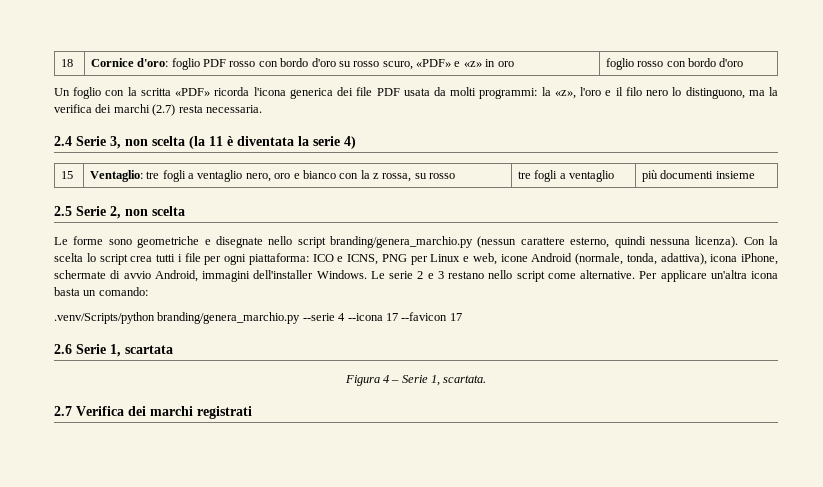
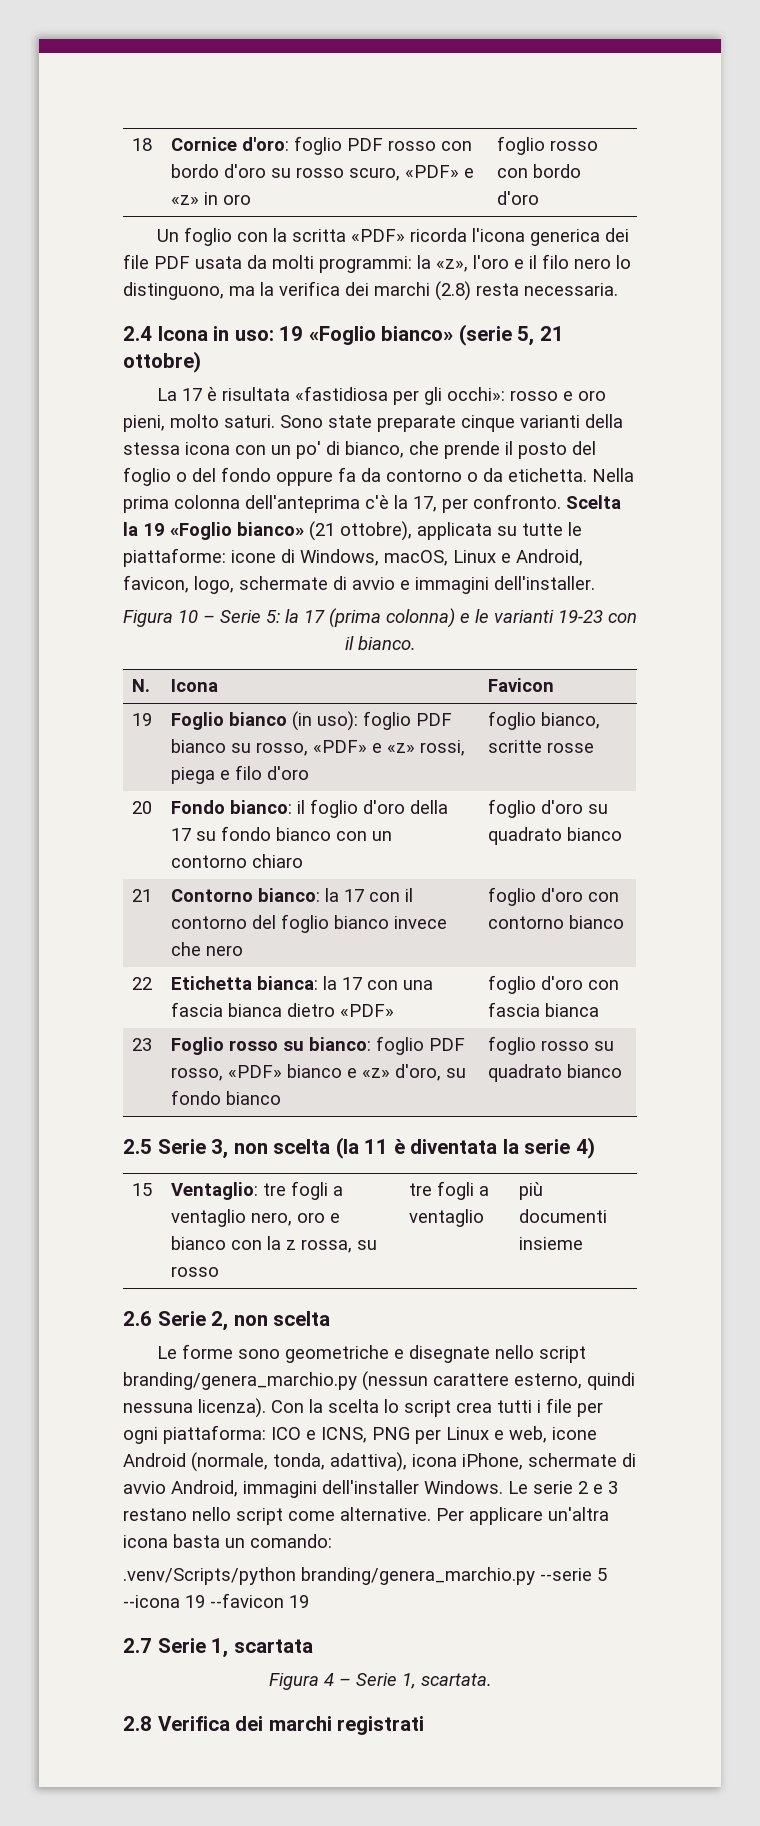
[152,104,176,116] (2.7) -> [435,281,471,301] (2.8)
(72, 141) none -> [157,324,564,346] [123,351,201,373] [156,386,606,405] [123,414,623,432] [123,441,596,459] [123,467,634,486] [123,494,621,513] [123,521,582,541] [123,548,583,567] [123,575,595,594] [123,608,637,628] [344,636,416,650] [132,679,151,692] [171,679,219,692] [488,678,555,692] [132,713,153,726] [171,711,453,731] [171,739,466,756] [171,765,310,784] [488,711,601,730] [488,740,595,753] [132,801,153,814] [171,799,449,818] [171,826,393,841] [171,854,304,868] [488,799,609,818] [488,827,623,845] [132,889,153,902] [171,888,414,902] [171,914,448,933] [171,942,244,956] [488,887,620,906] [488,915,625,929] [132,977,153,990] [171,976,434,990] [171,1002,395,1017] [488,975,620,994] [488,1002,600,1017] [132,1038,153,1051] [171,1036,466,1055] [171,1064,467,1081] [171,1090,282,1105] [488,1036,615,1055] [488,1064,623,1082] [123,1139,152,1154] Icona in uso: 19 «Foglio bianco» (serie 5, 21 ottobre) // La 17 è risultata «fastidiosa per gli occhi»: rosso e oro pieni, molto saturi. Sono state preparate cinque varianti della stessa icona con un po' di bianco, che prende il posto del foglio o del fondo oppure fa da contorno o da etichetta. Nella prima colonna dell'anteprima c'è la 17, per confronto. Scelta la 19 «Foglio bianco» (21 ottobre), applicata su tutte le piattaforme: icone di Windows, macOS, Linux e Android, favicon, logo, schermate di avvio e immagini dell'installer. // Figura 10 – Serie 5: la 17 (prima colonna) e le varianti 19-23 con il bianco. // N. | Icona | Favicon // 19 | Foglio bianco (in uso): foglio PDF bianco su rosso, «PDF» e «z» rossi, piega e filo d'oro | foglio bianco, scritte rosse // 20 | Fondo bianco: il foglio d'oro della 17 su fondo bianco con un contorno chiaro | foglio d'oro su quadrato bianco // 21 | Contorno bianco: la 17 con il contorno del foglio bianco invece che nero | foglio d'oro con contorno bianco // 22 | Etichetta bianca: la 17 con una fascia bianca dietro «PDF» | foglio d'oro con fascia bianca // 23 | Foglio rosso su bianco: foglio PDF rosso, «PDF» bianco e «z» d'oro, su fondo bianco | foglio rosso su quadrato bianco // 2.5
[54,206,72,216] 2.5 -> [123,1311,152,1326] 2.6
[338,312,462,321] [54,344,72,354] 4 --icona 17 --favicon 17 // 2.6 -> [597,1568,607,1581] [123,1593,309,1608] [123,1638,152,1653] 5 --icona 19 --favicon 19 // 2.7
[54,406,72,416] 2.7 -> [123,1716,152,1731] 2.8

